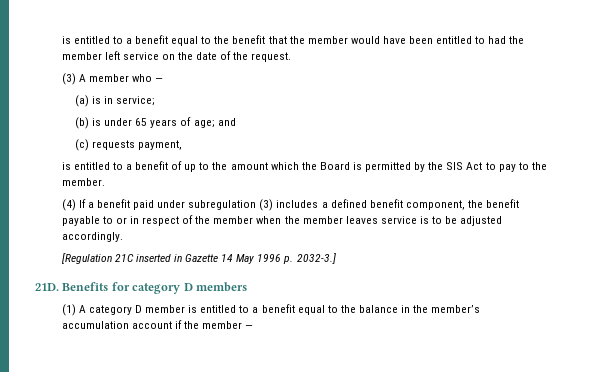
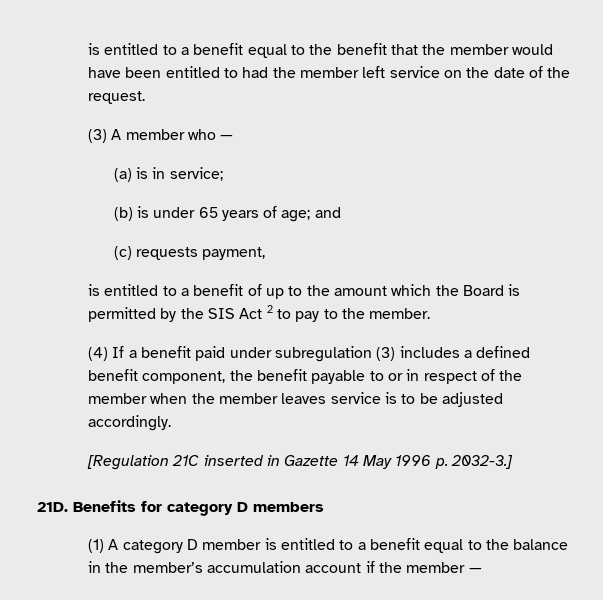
(483, 166) none -> [266,305,273,313] 2

